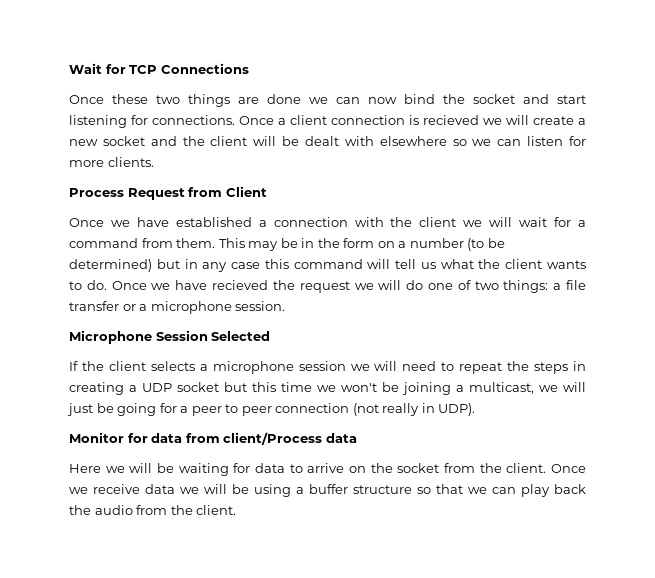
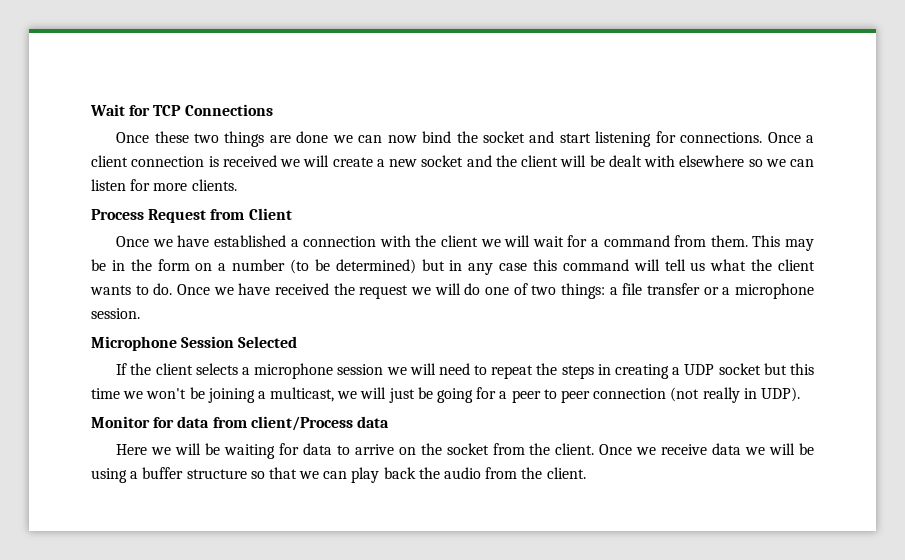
[423,115,479,125] recieved -> [222,155,277,167] received
[212,280,269,290] recieved -> [275,283,329,295] received

